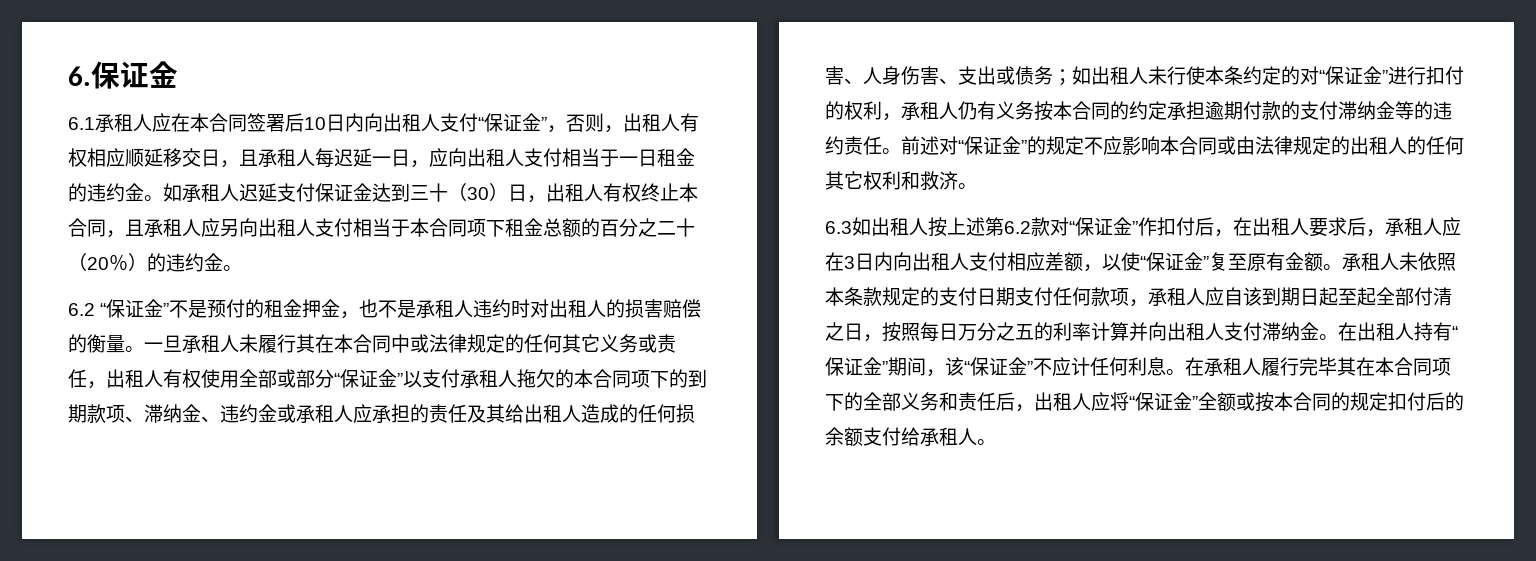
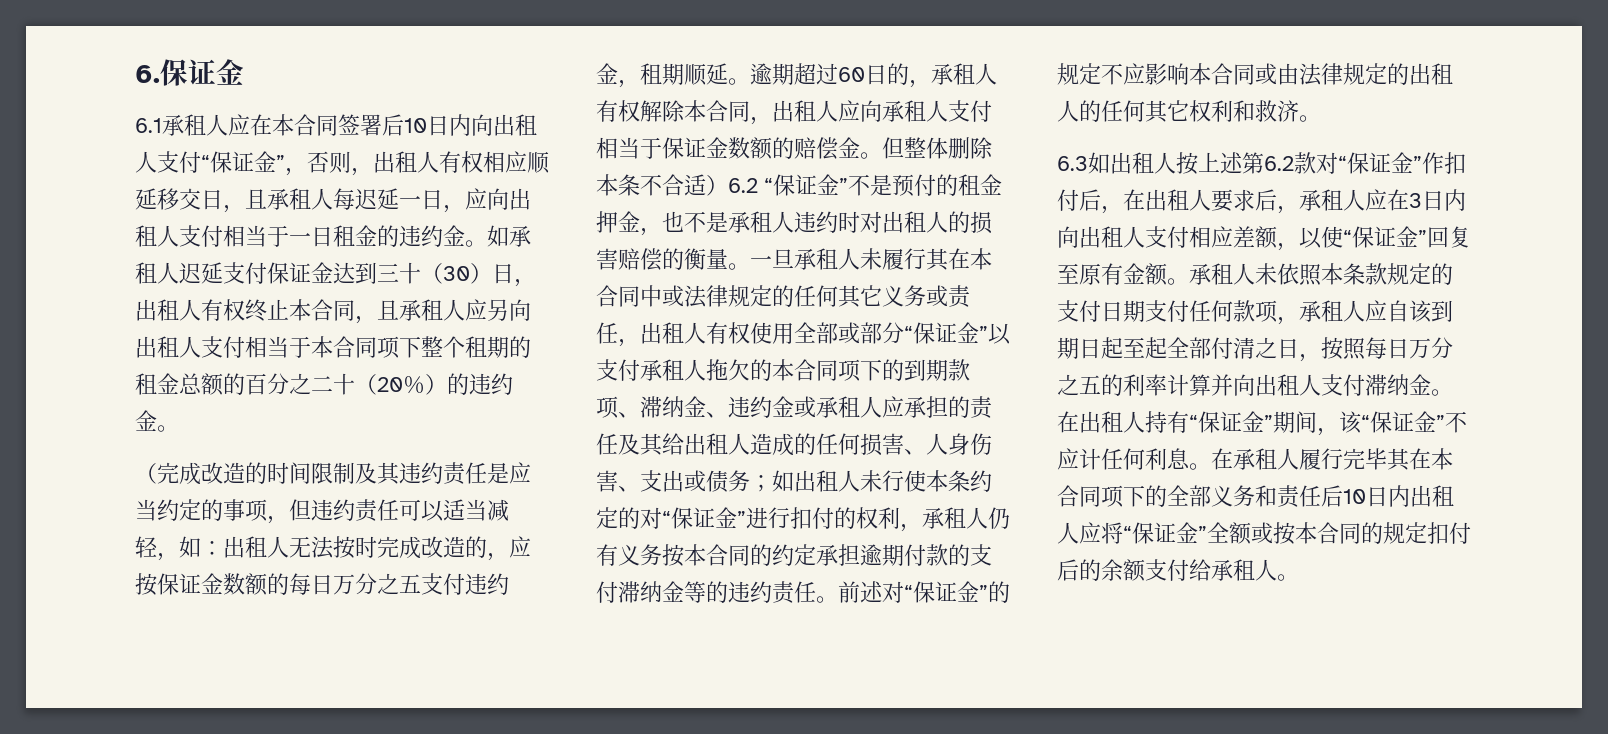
(505, 228) none -> [421,336,531,358] 整个租期的
(242, 268) none -> [135,462,531,485] [135,499,509,524] [135,536,531,561] [135,573,509,596] [596,63,997,88] [596,100,992,125] [596,137,993,160] [596,174,728,196] （完成改造的时间限制及其违约责任是应当约定的事项，但违约责任可以适当减轻，如：出租人无法按时完成改造的，应按保证金数额的每日万分之五支付违约金，租期顺延。逾期超过60日的，承租人有权解除本合同，出租人应向承租人支付相当于保证金数额的赔偿金。但整体删除本条不合适）
(1209, 262) none -> [1427,227,1449,248] 回
[1015,404,1034,412] ， -> [1343,485,1410,507] 10日内

